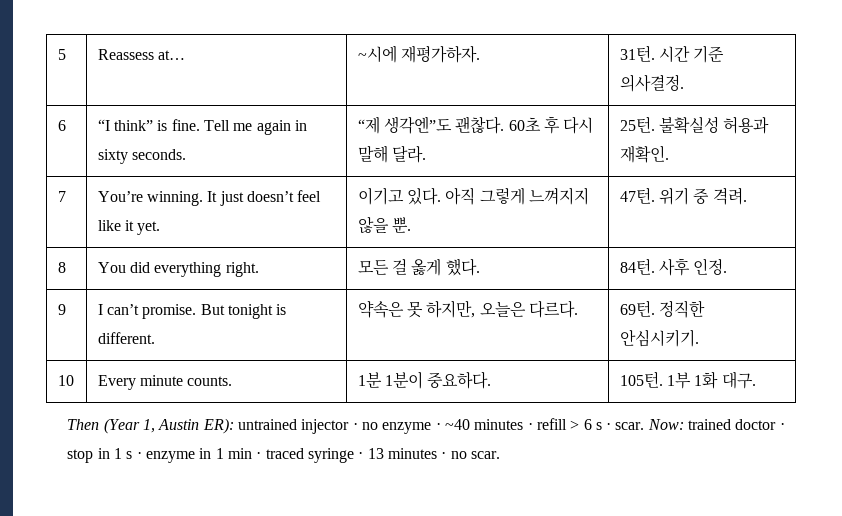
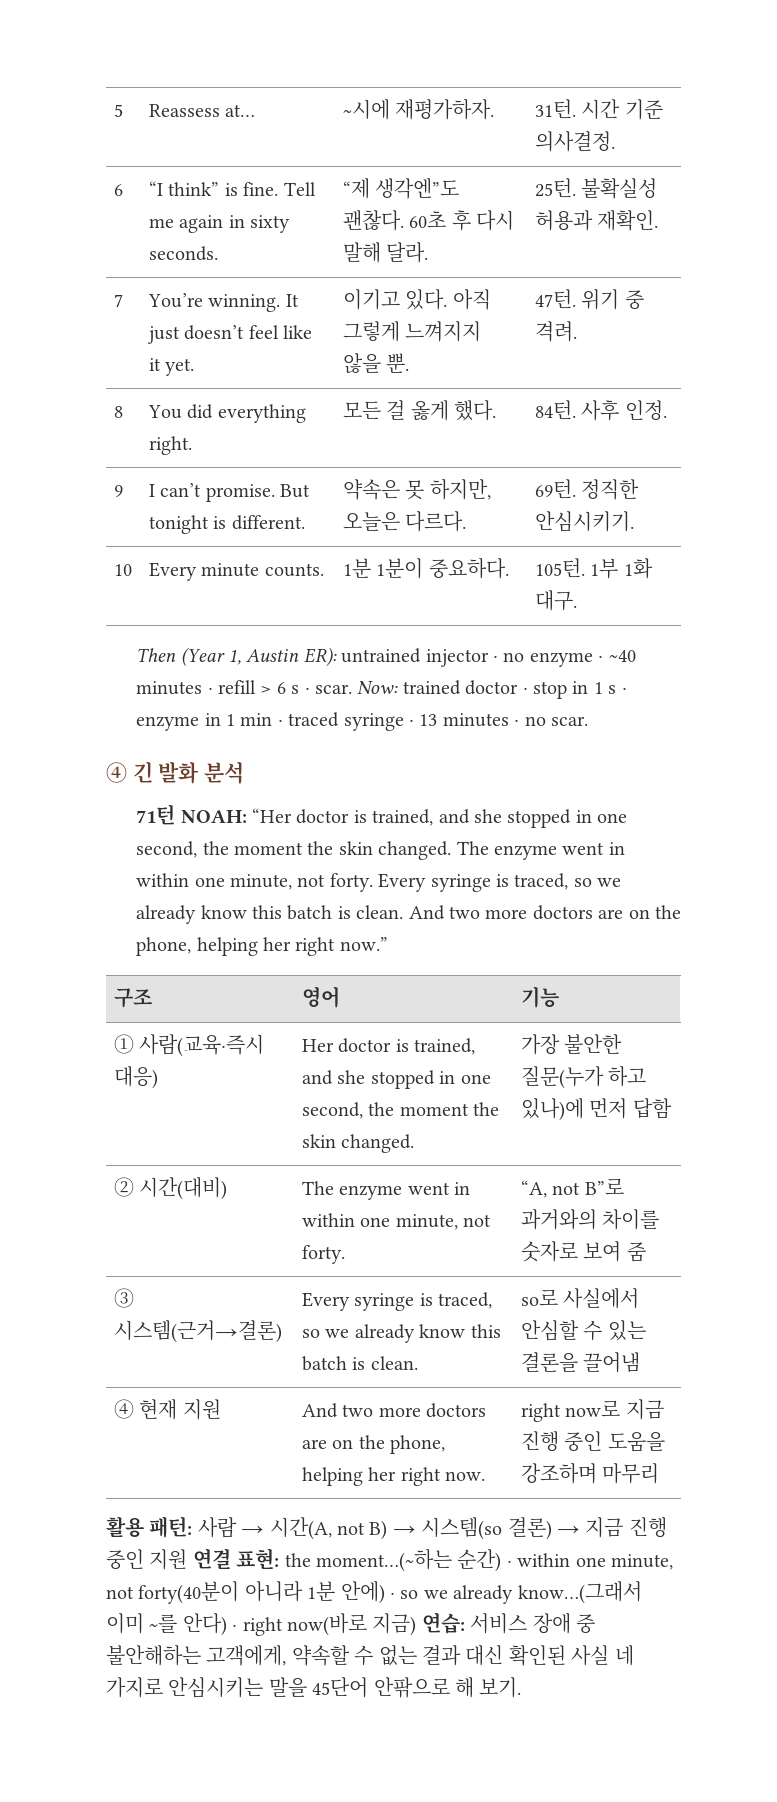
(500, 455) none -> [106,761,245,784] [136,804,628,828] [136,841,625,860] [136,873,622,892] [136,905,681,924] [136,937,388,956] [114,988,153,1008] [302,986,341,1008] [521,986,560,1008] [114,1034,265,1057] [114,1066,159,1089] [302,1038,476,1055] [302,1070,491,1089] [302,1102,500,1119] [302,1134,415,1153] [521,1034,623,1055] [521,1066,647,1089] [521,1098,672,1121] [114,1177,228,1200] [302,1181,471,1200] [302,1213,492,1230] [302,1245,346,1264] [521,1178,624,1198] [521,1209,660,1230] [521,1241,646,1262] [114,1288,135,1308] [114,1320,283,1343] [302,1292,493,1311] [302,1324,501,1343] [302,1356,418,1371] [521,1288,640,1309] [521,1320,646,1341] [521,1352,641,1373] [114,1399,221,1420] [302,1403,487,1418] [302,1435,446,1454] [302,1467,486,1486] [521,1399,664,1422] [521,1431,665,1452] [521,1463,660,1484] [106,1516,667,1540] [106,1548,673,1572] [106,1581,642,1604] [106,1612,595,1636] [106,1645,634,1666] [106,1677,522,1698] // ④ 긴 발화 분석 // 71턴 NOAH: “Her doctor is trained, and she stopped in one second, the moment the skin changed. The enzyme went in within one minute, not forty. Every syringe is traced, so we already know this batch is clean. And two more doctors are on the phone, helping her right now.” // 구조 | 영어 | 기능 // ① 사람(교육·즉시 대응) | Her doctor is trained, and she stopped in one second, the moment the skin changed. | 가장 불안한 질문(누가 하고 있나)에 먼저 답함 // ② 시간(대비) | The enzyme went in within one minute, not forty. | “A, not B”로 과거와의 차이를 숫자로 보여 줌 // ③ 시스템(근거→결론) | Every syringe is traced, so we already know this batch is clean. | so로 사실에서 안심할 수 있는 결론을 끌어냄 // ④ 현재 지원 | And two more doctors are on the phone, helping her right now. | right now로 지금 진행 중인 도움을 강조하며 마무리 // 활용 패턴: 사람 → 시간(A, not B) → 시스템(so 결론) → 지금 진행 중인 지원 연결 표현: the moment…(~하는 순간) · within one minute, not forty(40분이 아니라 1분 안에) · so we already know…(그래서 이미 ~를 안다) · right now(바로 지금) 연습: 서비스 장애 중 불안해하는 고객에게, 약속할 수 없는 결과 대신 확인된 사실 네 가지로 안심시키는 말을 45단어 안팎으로 해 보기.

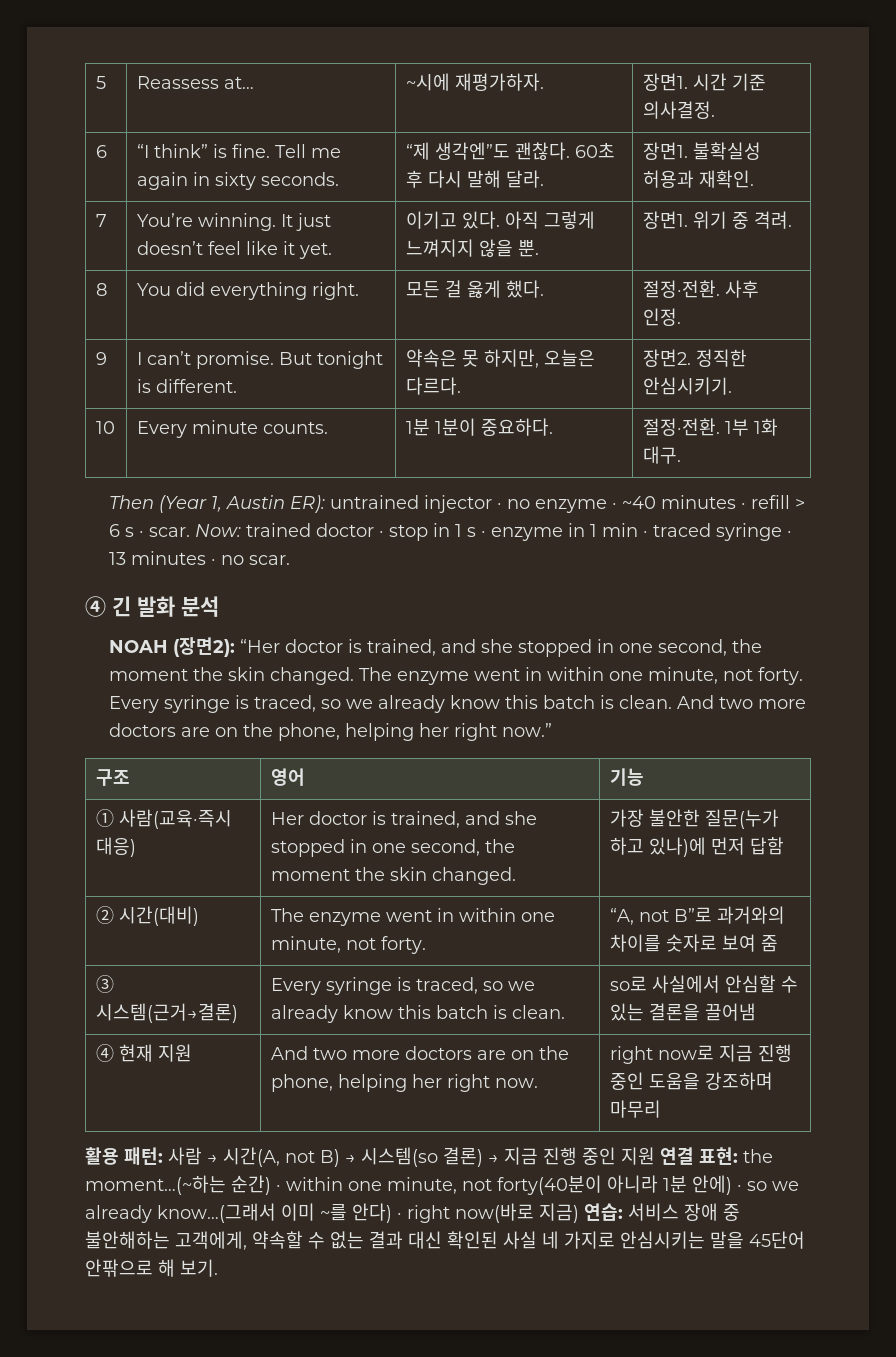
[535,99,577,119] 31턴. -> [642,73,688,91] 장면1.
[535,178,577,198] 25턴. -> [642,142,688,160] 장면1.
[535,289,577,309] 47턴. -> [642,211,688,229] 장면1.
[535,400,577,420] 84턴. -> [642,280,720,298] 절정·전환.
[535,479,577,499] 69턴. -> [642,349,691,367] 장면2.
[535,558,586,578] 105턴. -> [642,418,720,436] 절정·전환.
[136,804,247,825] 71턴 NOAH: -> [109,637,236,657] NOAH (장면2):

